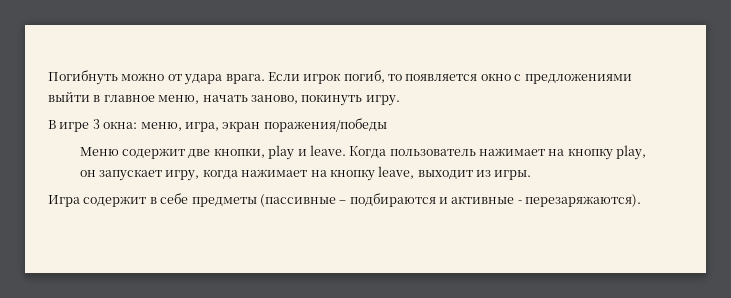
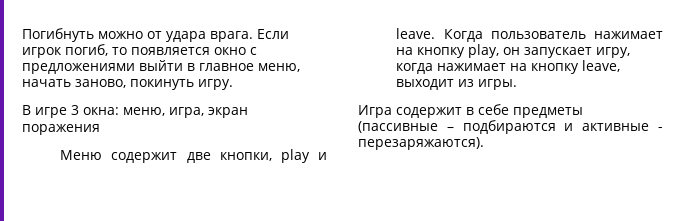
[263,118,387,132] поражения/победы -> [22,124,100,135] поражения

